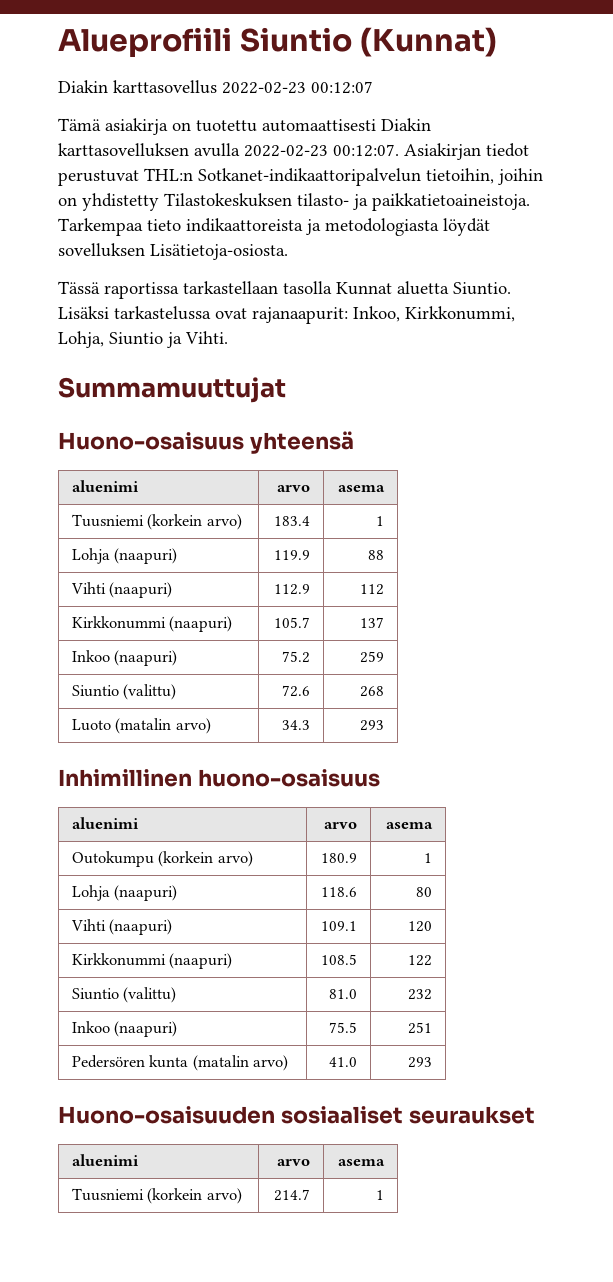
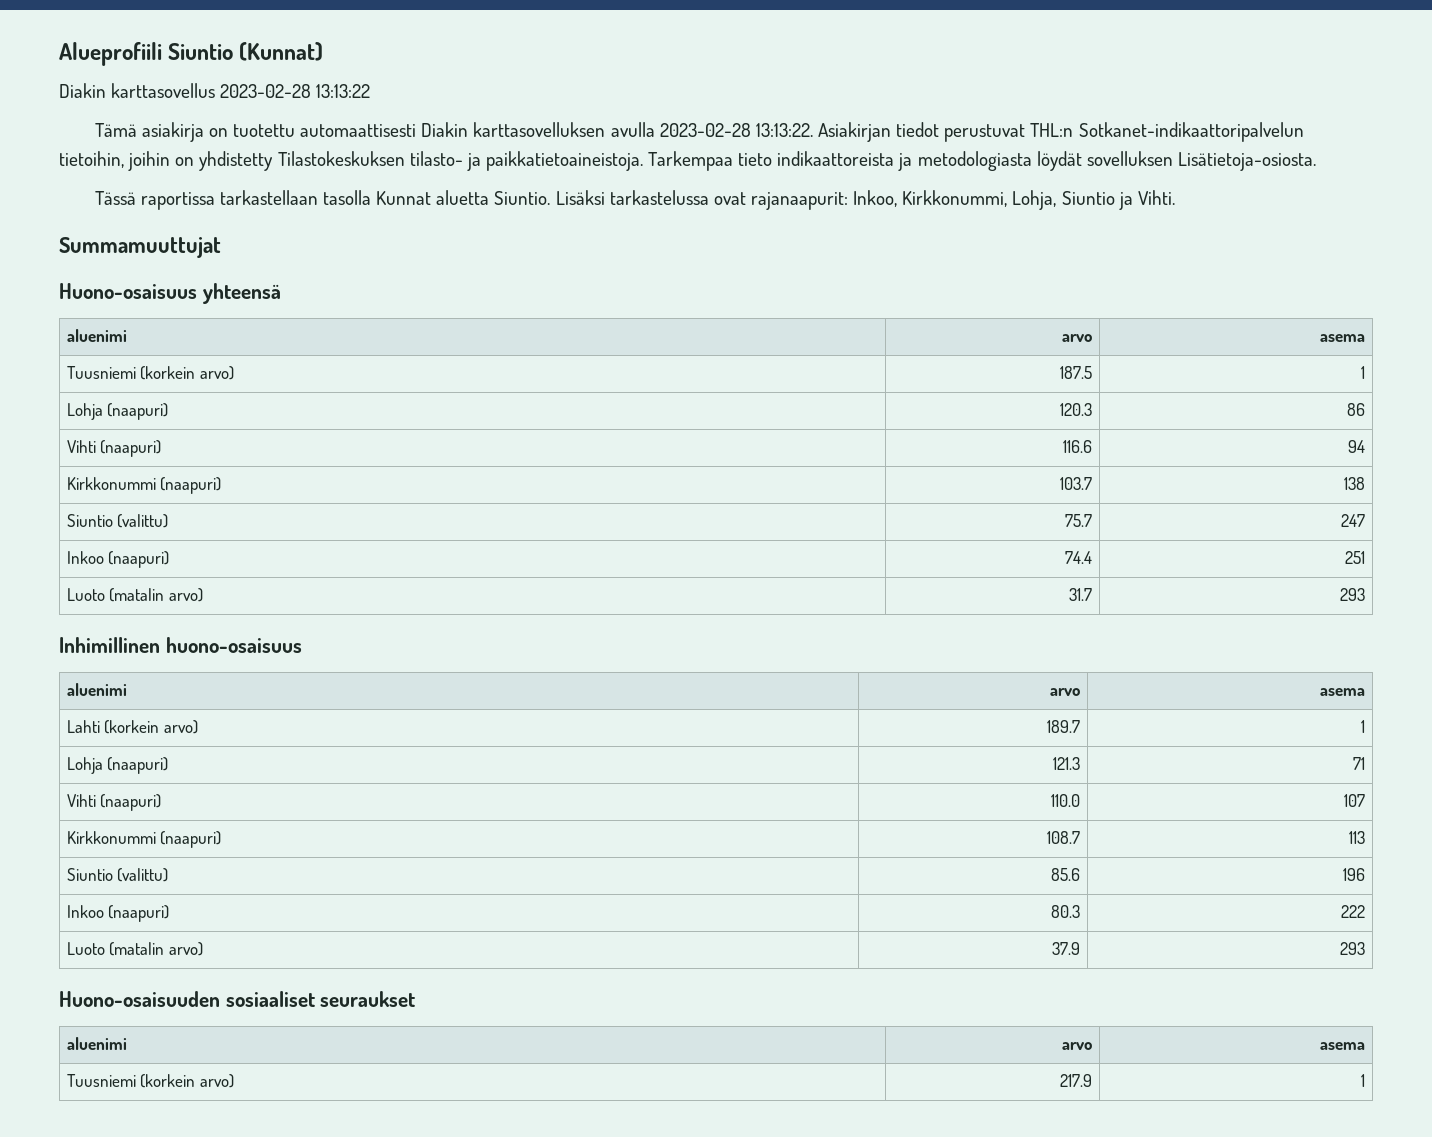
[222,81,373,94] 2022-02-23 00:12:07 -> [220,84,371,98] 2023-02-28 13:13:22
[244,144,399,157] 2022-02-23 00:12:07. -> [659,123,813,137] 2023-02-28 13:13:22.
[274,516,311,526] [376,516,385,526] [71,548,178,564] [274,550,311,560] [368,550,385,560] [70,582,173,598] [274,584,311,595] [360,584,385,595] [71,616,233,632] [274,617,311,628] [360,617,385,628] [71,650,178,666] [282,651,311,663] [360,651,385,663] [71,684,177,700] [282,685,311,697] [360,686,385,697] [71,718,211,734] [282,720,311,730] 183.4 | 1 // Lohja (naapuri) | 119.9 | 88 // Vihti (naapuri) | 112.9 | 112 // Kirkkonummi (naapuri) | 105.7 | 137 // Inkoo (naapuri) | 75.2 | 259 // Siuntio (valittu) | 72.6 | 268 // Luoto (matalin arvo) | 34.3 -> [1060,366,1093,379] [1361,366,1366,379] [66,403,169,420] [1060,403,1093,416] [1347,403,1366,416] [66,440,162,457] [1063,440,1093,453] [1348,440,1366,453] [66,477,222,494] [1060,477,1093,490] [1344,477,1366,490] [66,514,169,528] [1065,514,1093,527] [1341,514,1366,527] [66,551,170,568] [1065,551,1093,564] [1345,551,1366,564] [66,588,203,602] [1069,588,1093,601] 187.5 | 1 // Lohja (naapuri) | 120.3 | 86 // Vihti (naapuri) | 116.6 | 94 // Kirkkonummi (naapuri) | 103.7 | 138 // Siuntio (valittu) | 75.7 | 247 // Inkoo (naapuri) | 74.4 | 251 // Luoto (matalin arvo) | 31.7
[71,851,253,867] [321,853,358,863] [424,853,433,863] [71,885,178,901] [321,887,358,897] [416,887,433,897] [70,919,173,935] [321,921,358,931] [408,921,433,932] [71,953,233,969] [321,954,358,965] [408,955,433,966] [71,987,177,1003] [329,989,358,999] [408,989,433,1000] [71,1021,178,1037] [329,1022,358,1033] [408,1022,433,1034] [71,1055,288,1071] [329,1057,358,1067] Outokumpu (korkein arvo) | 180.9 | 1 // Lohja (naapuri) | 118.6 | 80 // Vihti (naapuri) | 109.1 | 120 // Kirkkonummi (naapuri) | 108.5 | 122 // Siuntio (valittu) | 81.0 | 232 // Inkoo (naapuri) | 75.5 | 251 // Pedersören kunta (matalin arvo) | 41.0 -> [66,720,198,734] [1047,720,1081,733] [1361,720,1366,733] [66,757,169,774] [1053,757,1081,770] [1353,757,1366,770] [66,794,162,811] [1051,794,1081,807] [1344,794,1366,807] [66,831,222,848] [1047,831,1081,844] [1349,831,1366,844] [66,868,169,882] [1051,868,1081,881] [1343,868,1366,881] [66,905,170,922] [1051,905,1081,918] [1341,905,1366,918] [66,942,203,956] [1052,942,1081,955] Lahti (korkein arvo) | 189.7 | 1 // Lohja (naapuri) | 121.3 | 71 // Vihti (naapuri) | 110.0 | 107 // Kirkkonummi (naapuri) | 108.7 | 113 // Siuntio (valittu) | 85.6 | 196 // Inkoo (naapuri) | 80.3 | 222 // Luoto (matalin arvo) | 37.9
[274,1189,311,1201] 214.7 -> [1060,1074,1093,1087] 217.9

